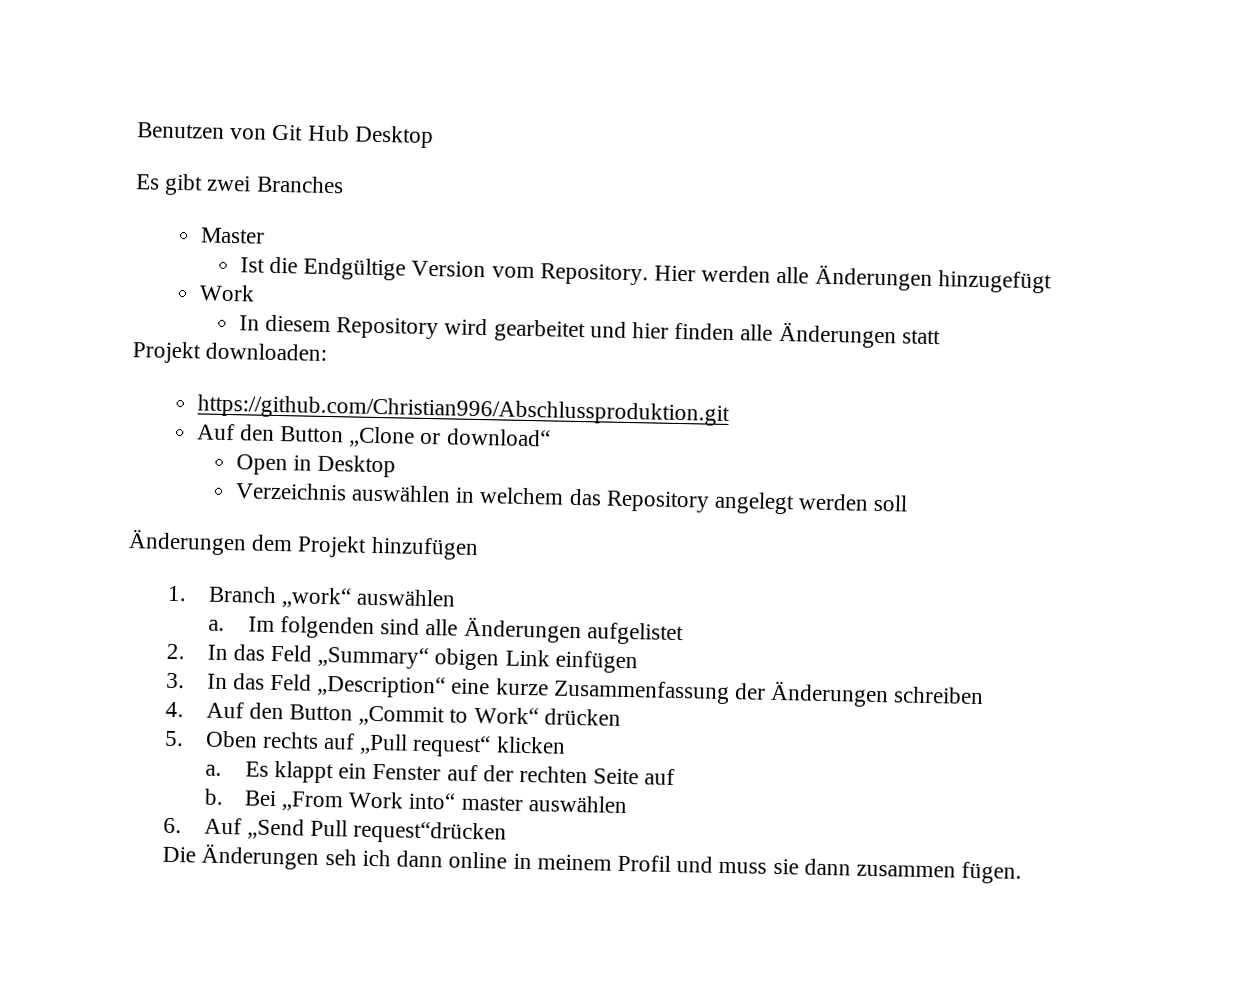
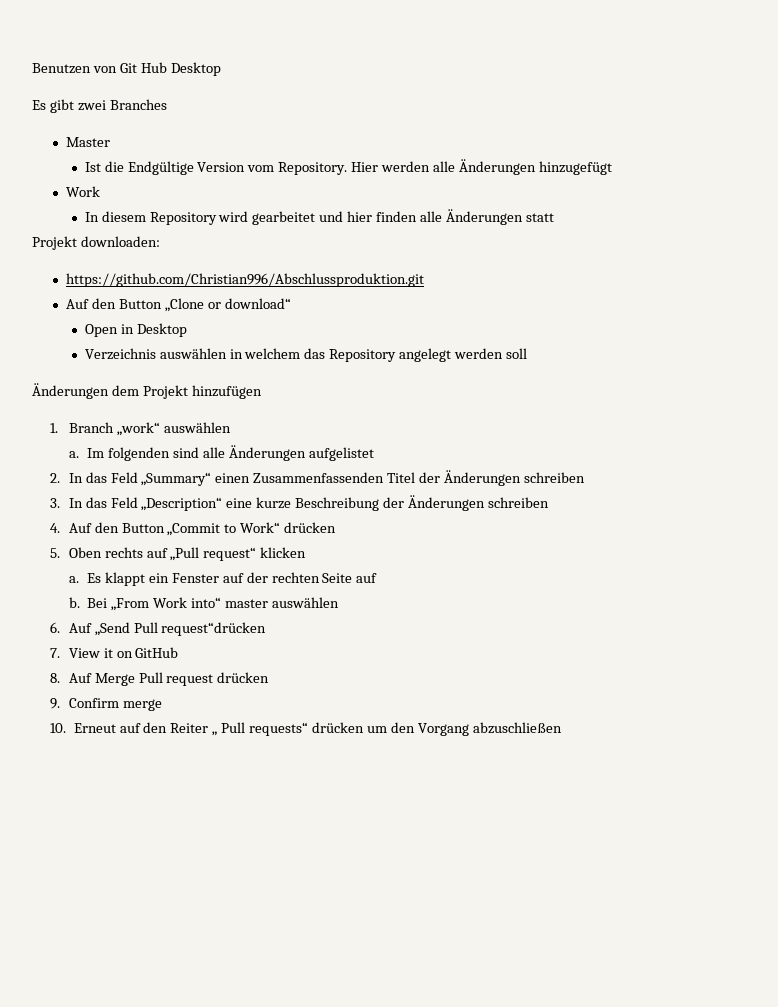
[434,648,638,674] obigen Link einfügen -> [215,470,585,486] einen Zusammenfassenden Titel der Änderungen schreiben
[552,679,730,705] Zusammenfassung -> [295,497,380,511] Beschreibung
[162,843,1023,884] Die Änderungen seh ich dann online in meinem Profil und muss sie dann zusammen fügen. -> [50,647,179,658] [50,672,270,686] [50,698,162,711] [50,722,562,736] 7. View it on GitHub // 8. Auf Merge Pull request drücken // 9. Confirm merge // 10. Erneut auf den Reiter „ Pull requests“ drücken um den Vorgang abzuschließen

